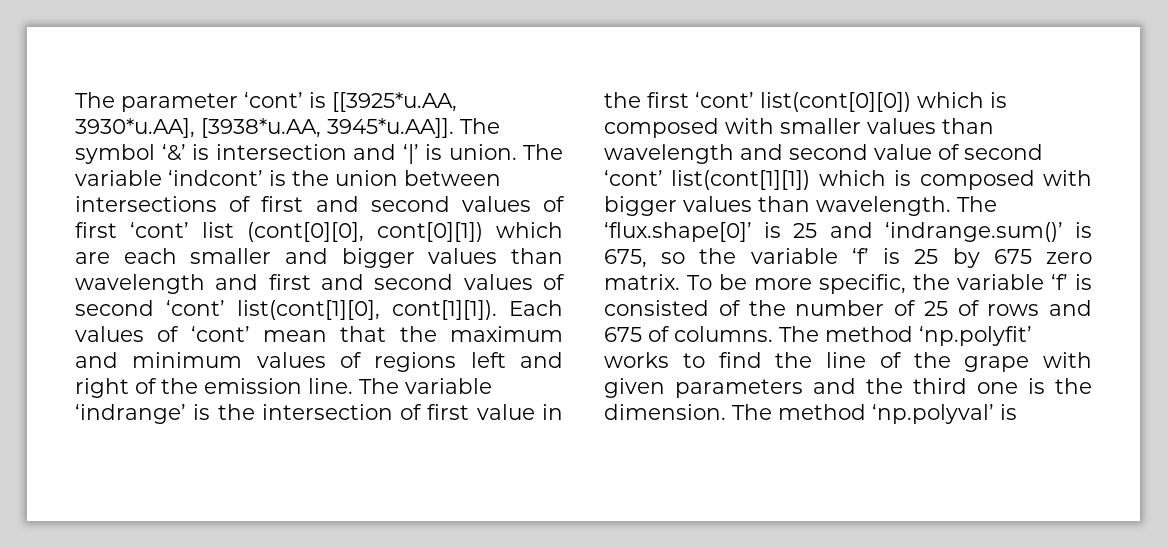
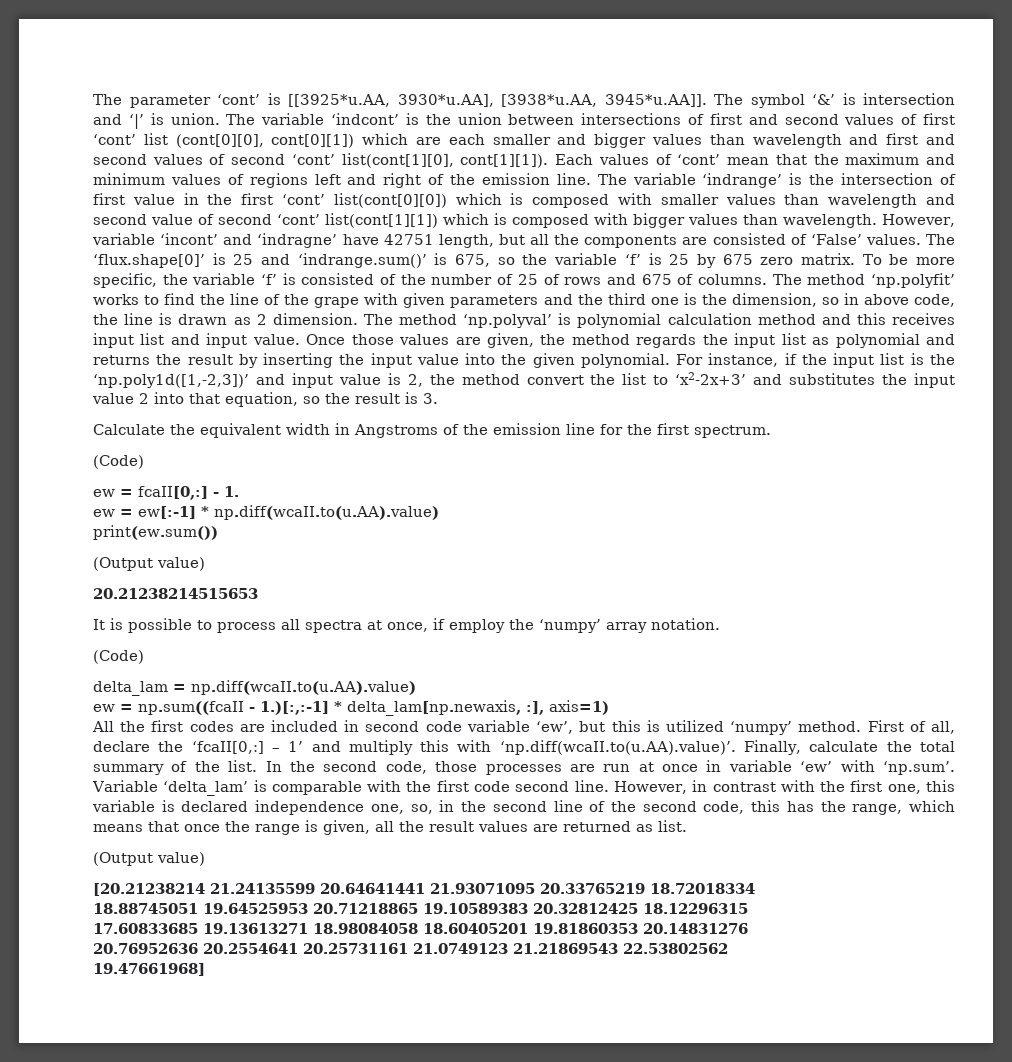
(951, 206) none -> [882,214,956,227] [92,233,921,248] However, variable ‘incont’ and ‘indragne’ have 42751 length, but all the components are consisted of ‘False’ values.
(1092, 386) none -> [731,293,955,307] [93,313,267,325] dimension, so in above code, the line is drawn as 2
(1017, 412) none -> [577,313,955,328] [93,333,956,348] [93,353,956,368] [93,372,955,388] [92,392,438,407] [93,423,771,438] [93,455,144,469] [93,486,239,500] [93,505,439,520] [93,525,218,540] [93,557,205,571] [93,588,258,599] [93,618,720,633] [93,650,144,664] [93,680,416,696] [93,700,609,716] [92,720,956,735] [93,740,956,755] [93,760,956,775] [92,780,955,796] [92,800,955,815] [93,820,687,835] [93,852,205,866] [93,883,755,896] [93,903,748,914] [93,923,748,934] [93,943,728,954] [93,963,205,976] polynomial calculation method and this receives input list and input value. Once those values are given, the method regards the input list as polynomial and returns the result by inserting the input value into the given polynomial. For instance, if the input list is the ‘np.poly1d([1,-2,3])’ and input value is 2, the method convert the list to ‘x2-2x+3’ and substitutes the input value 2 into that equation, so the result is 3. // Calculate the equivalent width in Angstroms of the emission line for the first spectrum. // (Code) // ew = fcaII[0,:] - 1. // ew = ew[:-1] * np.diff(wcaII.to(u.AA).value) // print(ew.sum()) // (Output value) // 20.21238214515653 // It is possible to process all spectra at once, if employ the ‘numpy’ array notation. // (Code) // delta_lam = np.diff(wcaII.to(u.AA).value) // ew = np.sum((fcaII - 1.)[:,:-1] * delta_lam[np.newaxis, :], axis=1) // All the first codes are included in second code variable ‘ew’, but this is utilized ‘numpy’ method. First of all, declare the ‘fcaII[0,:] – 1’ and multiply this with ‘np.diff(wcaII.to(u.AA).value)’. Finally, calculate the total summary of the list. In the second code, those processes are run at once in variable ‘ew’ with ‘np.sum’. Variable ‘delta_lam’ is comparable with the first code second line. However, in contrast with the first one, this variable is declared independence one, so, in the second line of the second code, this has the range, which means that once the range is given, all the result values are returned as list. // (Output value) // [20.21238214 21.24135599 20.64641441 21.93071095 20.33765219 18.72018334 // 18.88745051 19.64525953 20.71218865 19.10589383 20.32812425 18.12296315 // 17.60833685 19.13613271 18.98084058 18.60405201 19.81860353 20.14831276 // 20.76952636 20.2554641 20.25731161 21.0749123 21.21869543 22.53802562 // 19.47661968]

